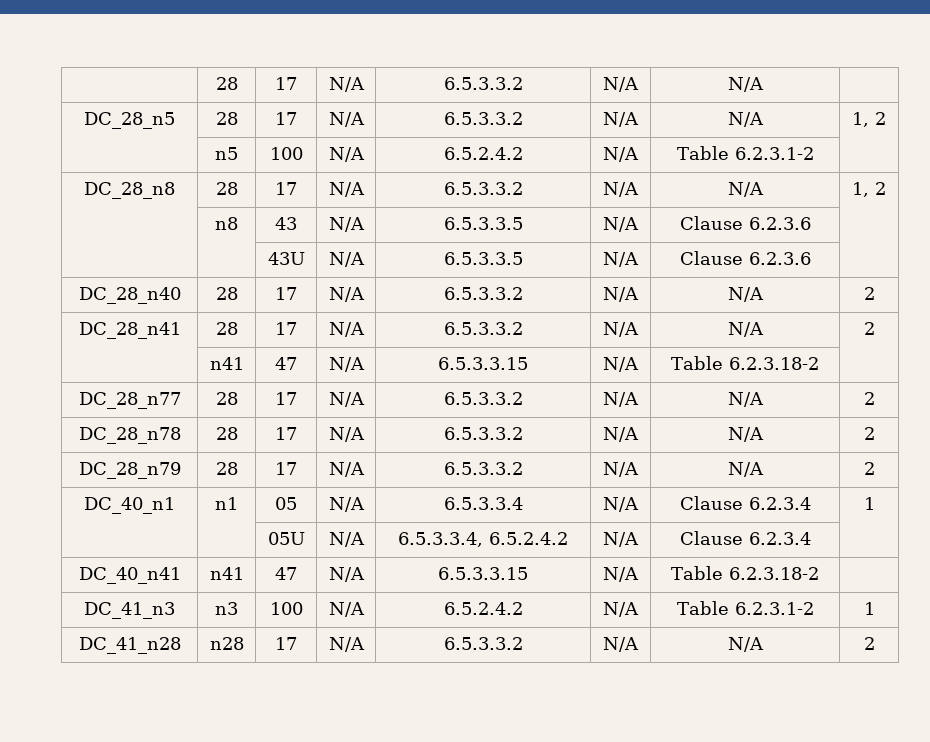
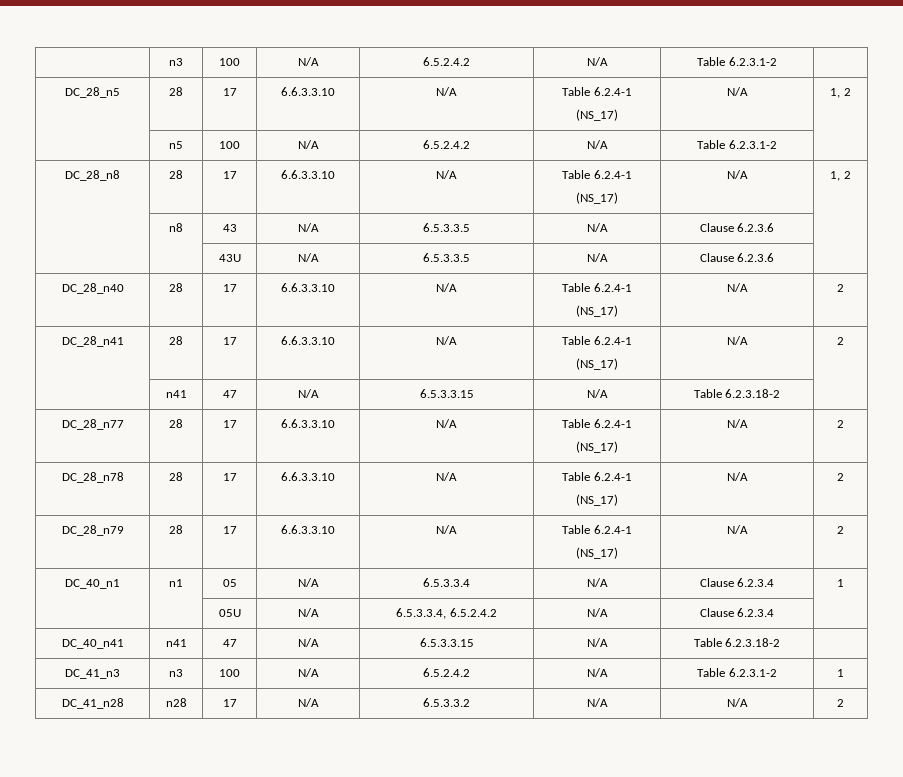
[215,77,238,90] [275,77,297,90] [328,77,365,92] [443,77,523,90] [603,77,639,92] [727,77,764,92] | 28 | 17 | N/A | 6.5.3.3.2 | N/A | N/A -> [169,58,183,66] [219,58,240,66] [297,57,319,66] [423,57,470,66] [586,57,608,66] [697,57,777,66] | n3 | 100 | N/A | 6.5.2.4.2 | N/A | Table 6.2.3.1-2
[328,112,365,127] [443,112,523,125] [603,112,639,127] | N/A | 6.5.3.3.2 | N/A -> [281,87,335,96] [436,87,457,96] [562,87,632,96] [576,109,618,121] | 6.6.3.3.10 | N/A | Table 6.2.4-1 // (NS_17)
[328,182,365,197] [443,182,523,195] [603,182,639,197] | N/A | 6.5.3.3.2 | N/A -> [281,170,335,179] [436,170,457,179] [562,170,632,179] [576,192,618,204] | 6.6.3.3.10 | N/A | Table 6.2.4-1 // (NS_17)
[328,287,365,302] [443,287,523,300] [603,287,639,302] | N/A | 6.5.3.3.2 | N/A -> [281,283,335,292] [436,283,457,292] [562,283,632,292] [576,305,618,317] | 6.6.3.3.10 | N/A | Table 6.2.4-1 // (NS_17)
[328,322,365,337] [443,322,523,335] [603,322,639,337] | N/A | 6.5.3.3.2 | N/A -> [281,336,335,345] [436,336,457,345] [562,336,632,345] [576,358,618,370] | 6.6.3.3.10 | N/A | Table 6.2.4-1 // (NS_17)
[328,392,365,407] [443,392,523,405] [603,392,639,407] | N/A | 6.5.3.3.2 | N/A -> [281,419,335,428] [436,419,457,428] [562,419,632,428] [576,441,618,453] | 6.6.3.3.10 | N/A | Table 6.2.4-1 // (NS_17)
[328,427,365,442] [443,427,523,440] [603,427,639,442] | N/A | 6.5.3.3.2 | N/A -> [281,472,335,481] [436,472,457,481] [562,472,632,481] [576,494,618,506] | 6.6.3.3.10 | N/A | Table 6.2.4-1 // (NS_17)
[328,462,365,477] [443,462,523,475] [603,462,639,477] | N/A | 6.5.3.3.2 | N/A -> [281,525,335,534] [436,525,457,534] [562,525,632,534] [576,547,618,559] | 6.6.3.3.10 | N/A | Table 6.2.4-1 // (NS_17)

